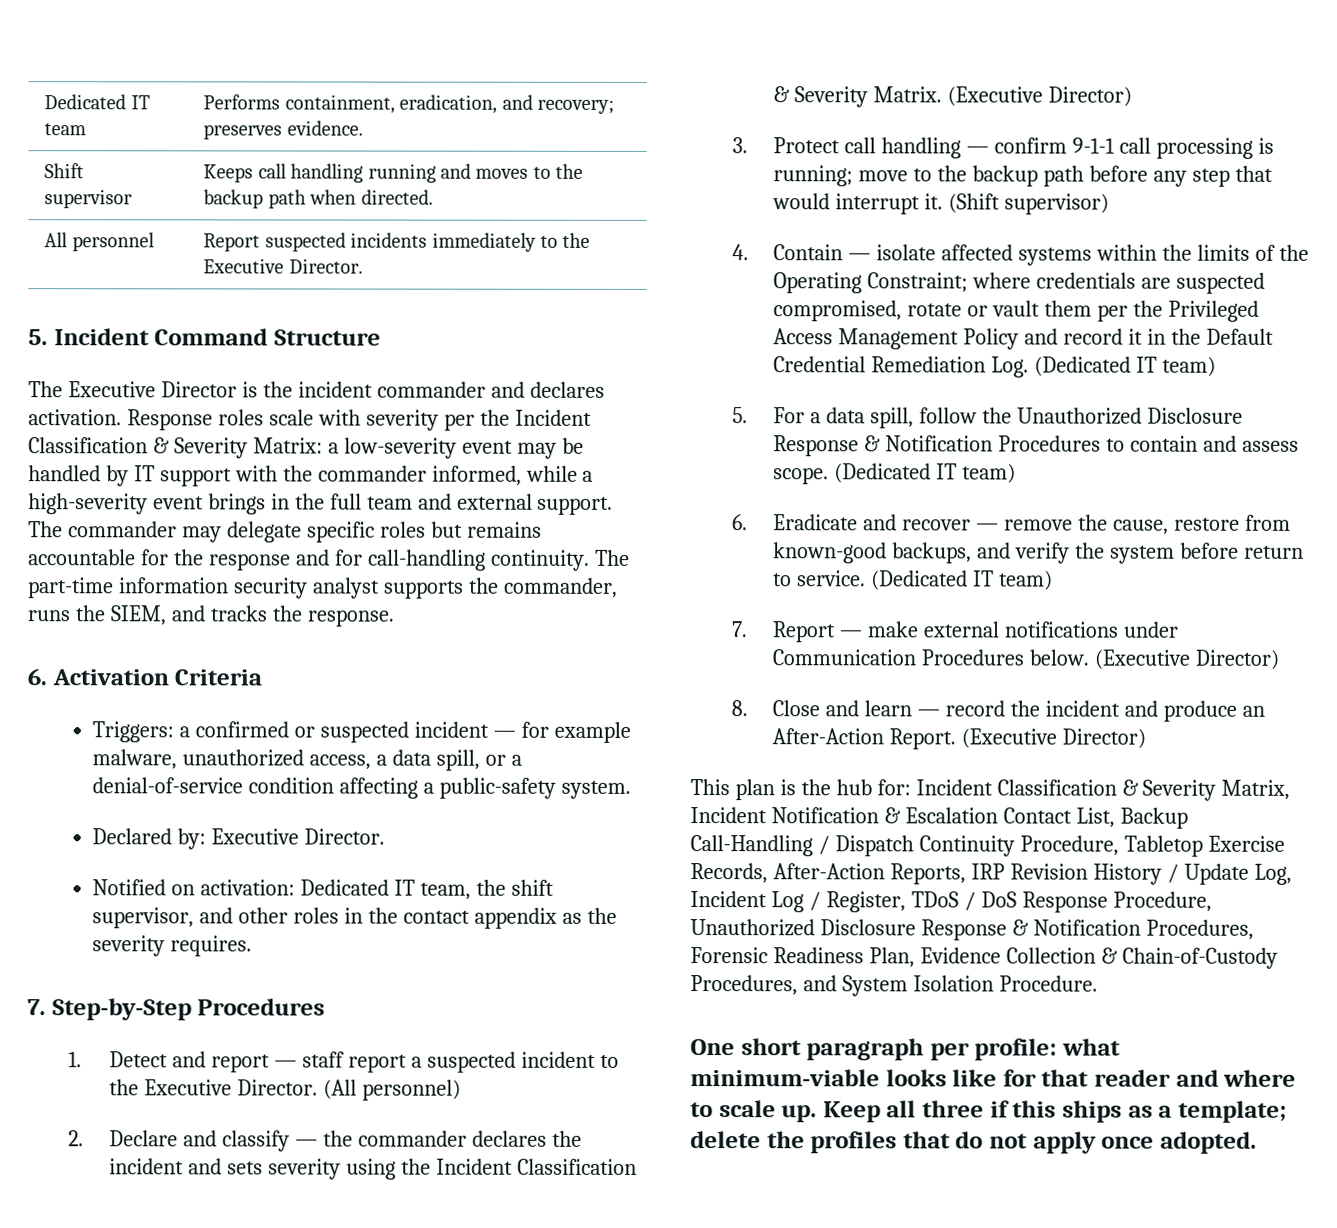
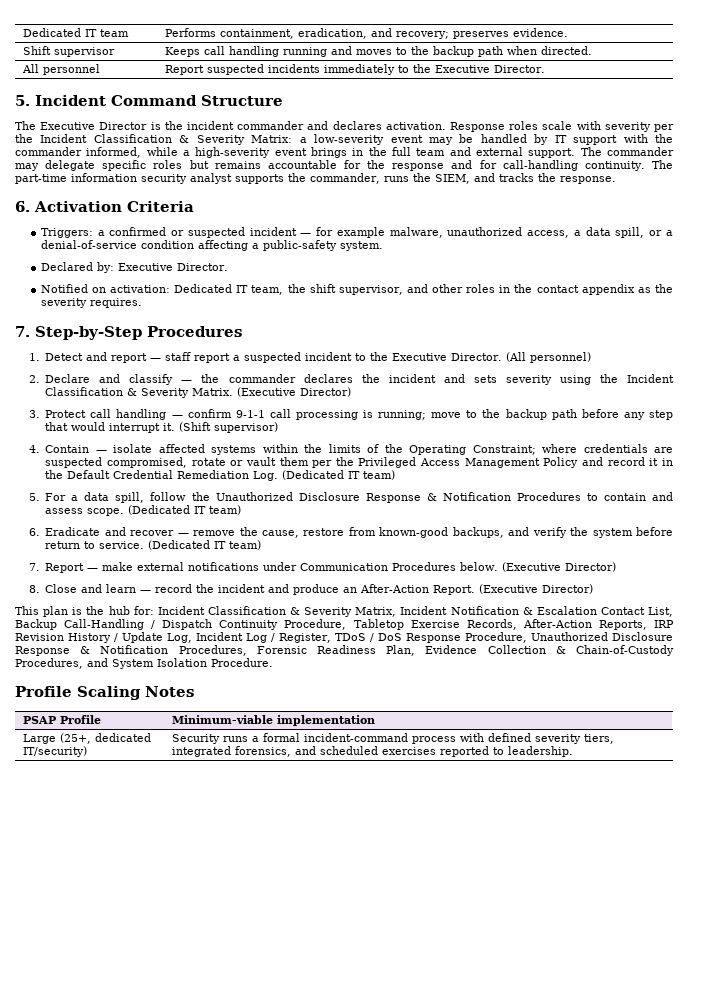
[690,1038,1122,1061] [690,1069,1297,1087] [690,1100,1287,1123] [690,1131,1257,1154] One short paragraph per profile: what minimum-viable looks like for that reader and where to scale up. Keep all three if this ships as a template; delete the profiles that do not apply once adopted. -> [15,686,194,700] [23,715,102,724] [172,715,376,726] [23,733,152,744] [23,746,88,757] [172,733,615,744] [172,746,574,757] Profile Scaling Notes // PSAP Profile | Minimum-viable implementation // Large (25+, dedicated IT/security) | Security runs a formal incident-command process with defined severity tiers, integrated forensics, and scheduled exercises reported to leadership.

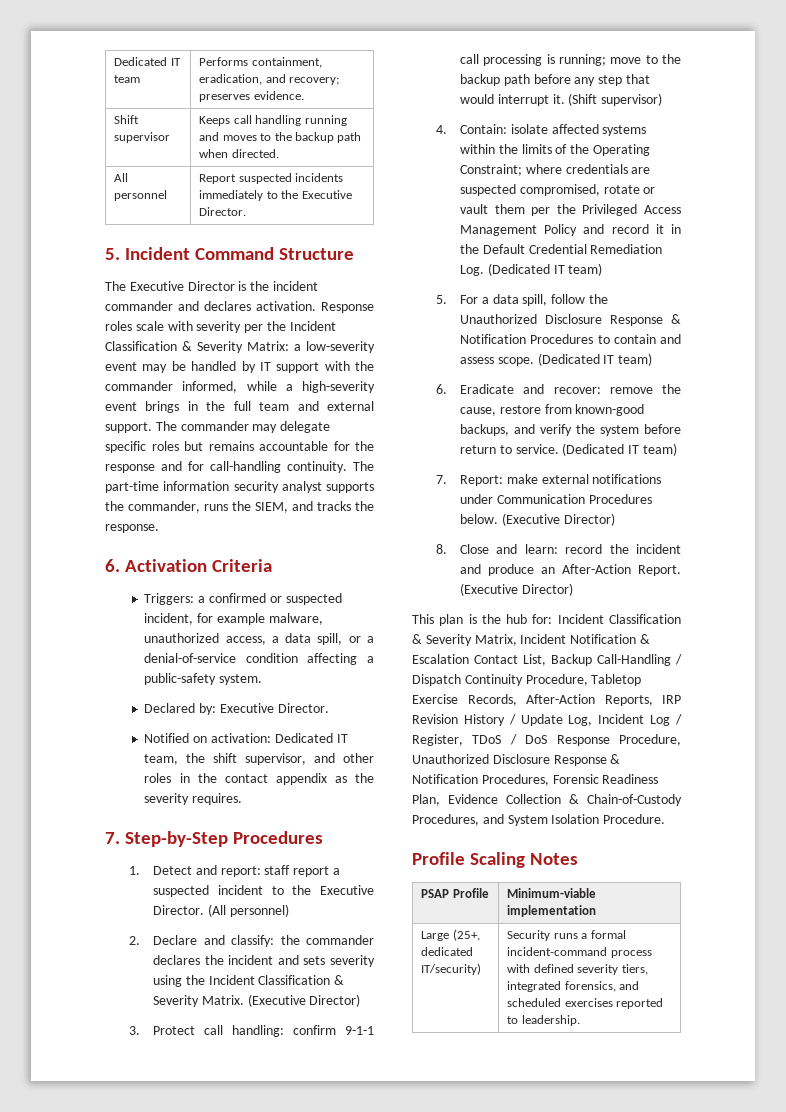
[249,227,312,236] incident — -> [144,613,194,625] incident,
[111,353,162,363] report — -> [220,866,261,877] report:
[129,374,193,385] classify — -> [231,935,275,947] classify:
[116,409,183,420] handling — -> [232,1025,285,1037] handling:
[45,445,107,453] Contain — -> [460,124,508,134] Contain:
[130,530,189,536] recover — -> [553,387,601,394] recover:
[45,563,99,573] Report — -> [460,475,504,486] Report:
[106,584,152,593] learn — -> [524,544,558,554] learn:

